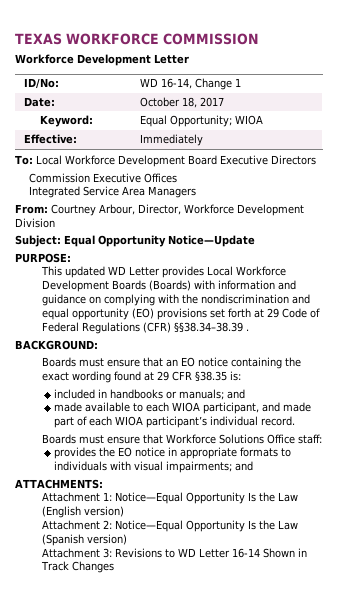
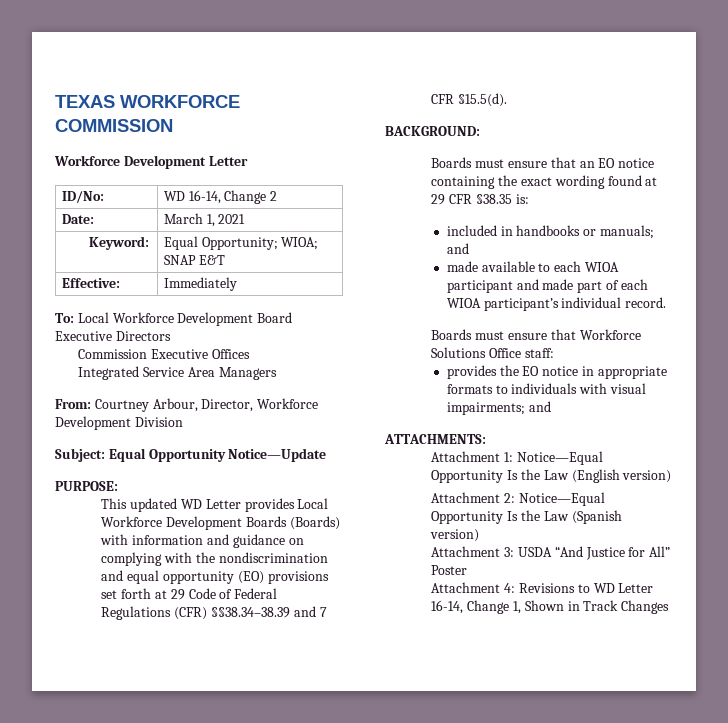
[234,78,241,87] 1 -> [270,191,278,201] 2
[139,97,224,108] October 18, 2017 -> [163,213,246,227] March 1, 2021
[234,115,263,125] WIOA -> [281,237,319,250] [163,255,225,265] WIOA; SNAP E&T
[246,329,250,331] . -> [293,606,327,617] [431,93,508,107] and 7 CFR §15.5(d).
[203,402,260,414] participant, -> [446,280,513,293] participant
(113, 553) none -> [517,546,671,560] [431,565,468,575] [431,582,516,593] USDA “And Justice for All” Poster // Attachment 4:
[232,548,261,558] 16-14 -> [431,600,521,614] 16-14, Change 1,

